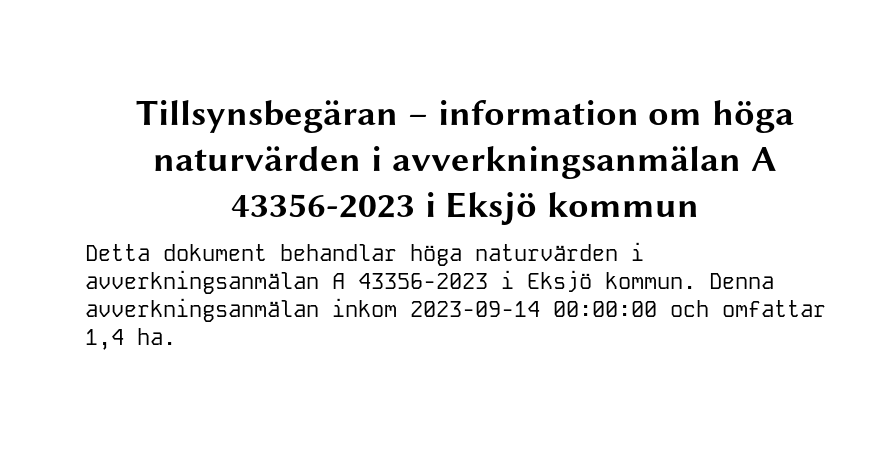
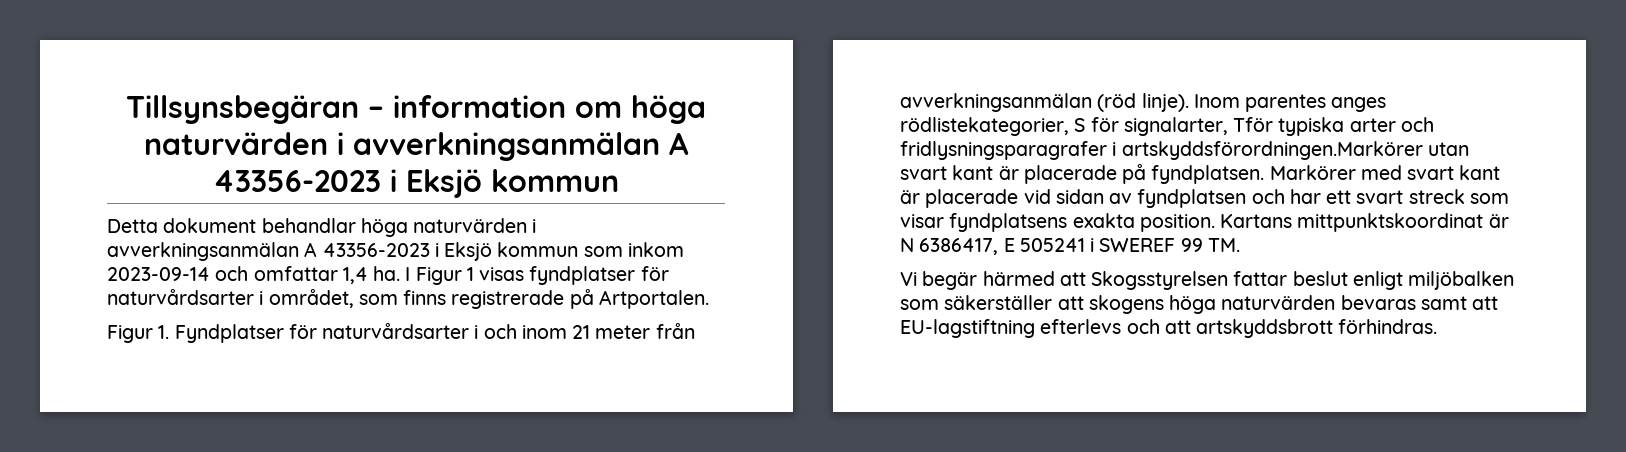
[605,272,774,289] [85,298,319,322] kommun. Denna avverkningsanmälan -> [497,242,623,257] kommun som
[553,301,657,317] 00:00:00 -> (210, 274) none
(176, 336) none -> [405,266,669,285] [107,289,709,309] [107,323,695,343] [900,93,1387,112] [900,117,1434,136] [900,141,1469,160] [900,164,1501,184] [900,189,1509,208] [900,213,1509,232] [900,238,1240,255] [900,271,1515,290] [900,295,1499,314] [900,319,1438,338] I Figur 1 visas fyndplatser för naturvårdsarter i området, som finns registrerade på Artportalen. // Figur 1. Fyndplatser för naturvårdsarter i och inom 21 meter från avverkningsanmälan (röd linje). Inom parentes anges rödlistekategorier, S för signalarter, Tför typiska arter och fridlysningsparagrafer i artskyddsförordningen.Markörer utan svart kant är placerade på fyndplatsen. Markörer med svart kant är placerade vid sidan av fyndplatsen och har ett svart streck som visar fyndplatsens exakta position. Kartans mittpunktskoordinat är N 6386417, E 505241 i SWEREF 99 TM. // Vi begär härmed att Skogsstyrelsen fattar beslut enligt miljöbalken som säkerställer att skogens höga naturvärden bevaras samt att EU-lagstiftning efterlevs och att artskyddsbrott förhindras.

